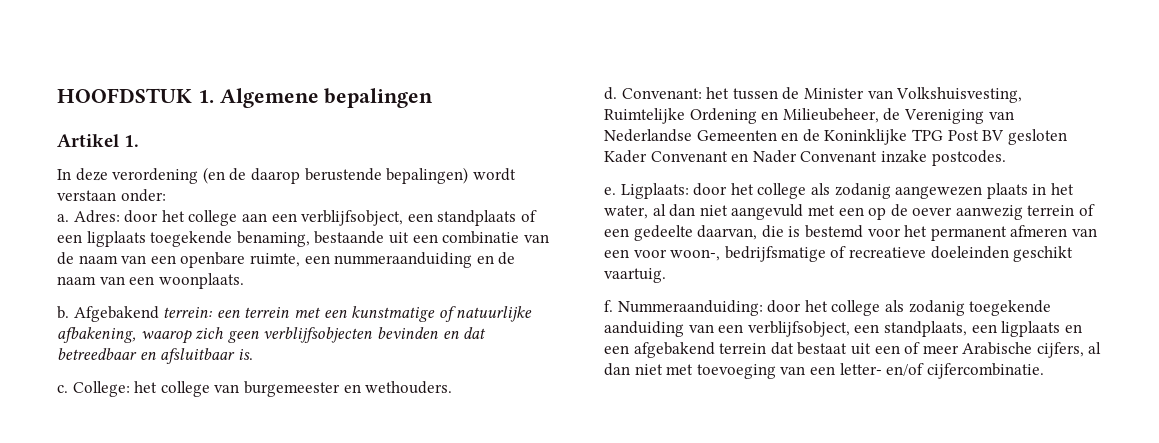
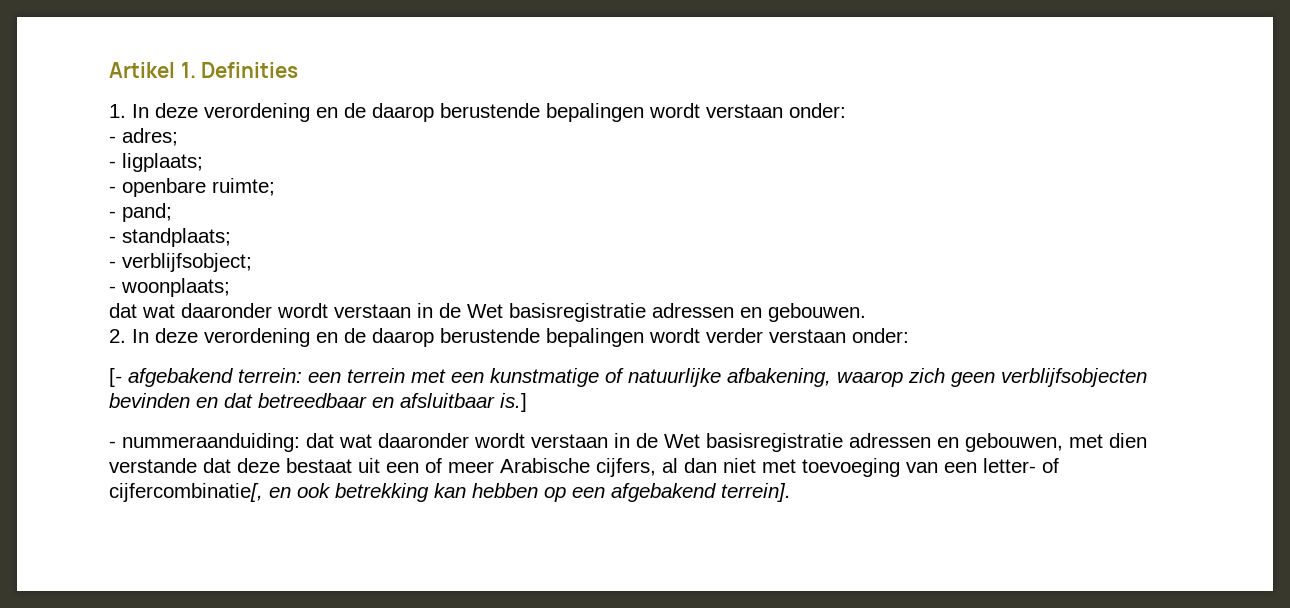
[57,88,434,108] HOOFDSTUK 1. Algemene bepalingen // -> (109, 70) none
[57,167,469,184] // In deze verordening (en de daarop berustende bepalingen) -> [201,62,299,78] [109,103,644,122] Definities // 1. In deze verordening en de daarop berustende bepalingen
[57,210,537,226] [57,231,549,247] [57,252,516,268] [57,273,244,289] [57,306,159,322] a. Adres: door het college aan een verblijfsobject, een standplaats of een ligplaats toegekende benaming, bestaande uit een combinatie van de naam van een openbare ruimte, een nummeraanduiding en de naam van een woonplaats. // b. Afgebakend -> [109,128,178,146] [109,153,203,172] [109,178,275,197] [109,203,172,222] [109,228,231,247] [109,253,252,272] [109,278,230,297] [109,303,866,322] [109,328,909,347] [109,368,233,387] - adres; // - ligplaats; // - openbare ruimte; // - pand; // - standplaats; // - verblijfsobject; // - woonplaats; // dat wat daaronder wordt verstaan in de Wet basisregistratie adressen en gebouwen. // 2. In deze verordening en de daarop berustende bepalingen wordt verder verstaan onder: // [- afgebakend
[237,349,253,360] [57,381,453,397] [604,87,1023,103] [604,108,1014,124] [604,129,1067,145] [604,150,1006,166] [604,183,1074,199] [604,204,1096,220] [604,225,1097,241] [604,246,1074,262] [604,268,666,283] [604,300,1052,316] [604,321,1082,337] [604,342,794,358] is. // c. College: het college van burgemeester en wethouders. // d. Convenant: het tussen de Minister van Volkshuisvesting, Ruimtelijke Ordening en Milieubeheer, de Vereniging van Nederlandse Gemeenten en de Koninklijke TPG Post BV gesloten Kader Convenant en Nader Convenant inzake postcodes. // e. Ligplaats: door het college als zodanig aangewezen plaats in het water, al dan niet aangevuld met een op de oever aanwezig terrein of een gedeelte daarvan, die is bestemd voor het permanent afmeren van een voor woon-, bedrijfsmatige of recreatieve doeleinden geschikt vaartuig. // f. Nummeraanduiding: door het college als zodanig toegekende aanduiding van een verblijfsobject, een standplaats, een ligplaats en een afgebakend terrein dat -> [500,393,527,412] [109,433,1147,452] [109,458,280,473] is.] // - nummeraanduiding: dat wat daaronder wordt verstaan in de Wet basisregistratie adressen en gebouwen, met dien verstande dat deze
[886,363,1044,379] en/of cijfercombinatie. -> [1042,458,1059,473] [109,483,791,502] of cijfercombinatie[, en ook betrekking kan hebben op een afgebakend terrein].

